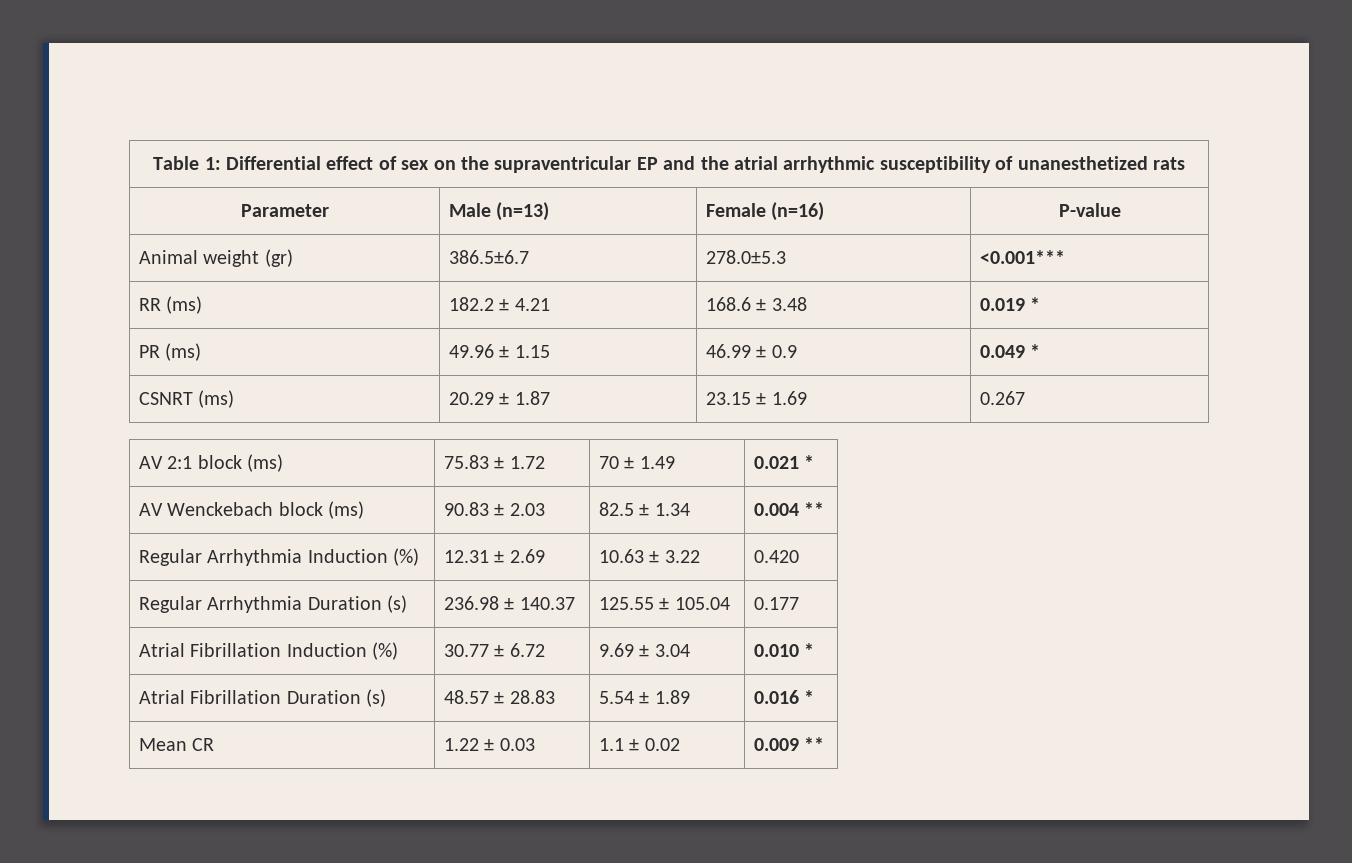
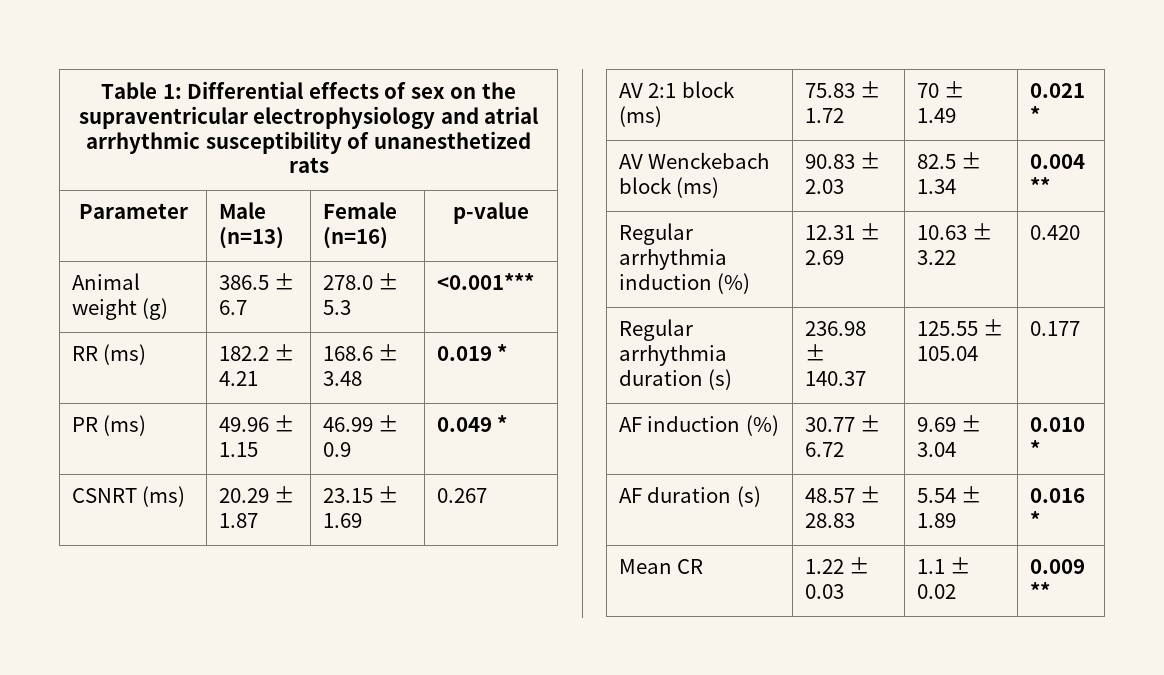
[326,156,374,170] effect -> [308,82,379,99] effects
[636,156,729,170] EP and the -> [253,106,479,129] electrophysiology and
[1058,203,1121,217] P-value -> [453,202,529,224] p-value
[264,249,293,267] [448,250,529,264] [705,250,786,264] (gr) | 386.5±6.7 | 278.0±5.3 -> [142,298,169,320] [218,273,296,290] [218,300,247,315] [322,273,400,290] [322,300,351,315] (g) | 386.5 ± 6.7 | 278.0 ± 5.3
[207,549,388,566] Arrhythmia Induction -> [618,249,727,270] [618,274,712,290] arrhythmia induction
[207,596,382,613] Arrhythmia Duration -> [618,345,727,366] [618,370,703,386] arrhythmia duration
[138,643,367,657] Atrial Fibrillation Induction -> [618,416,741,432] AF induction
[138,690,361,704] Atrial Fibrillation Duration -> [618,487,732,503] AF duration

